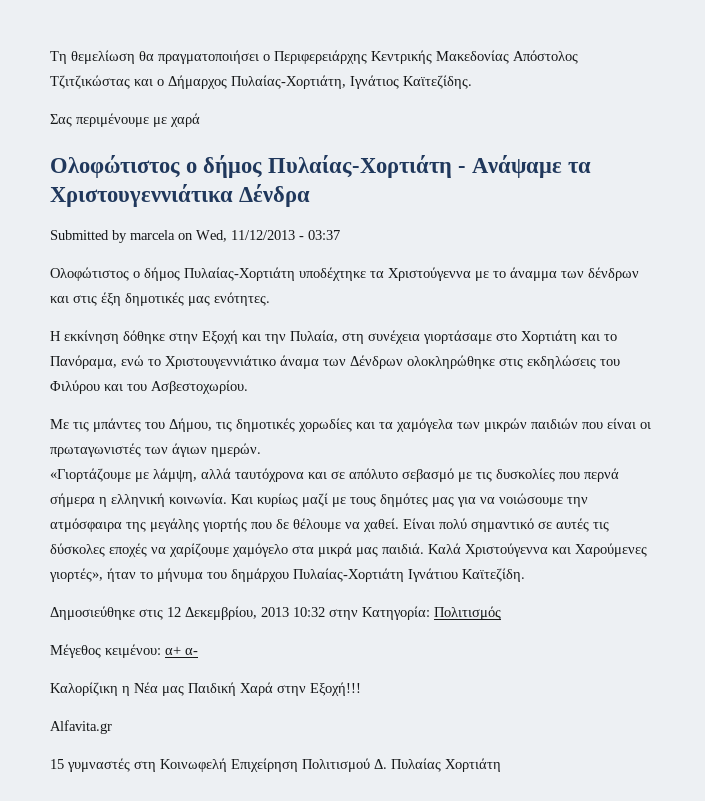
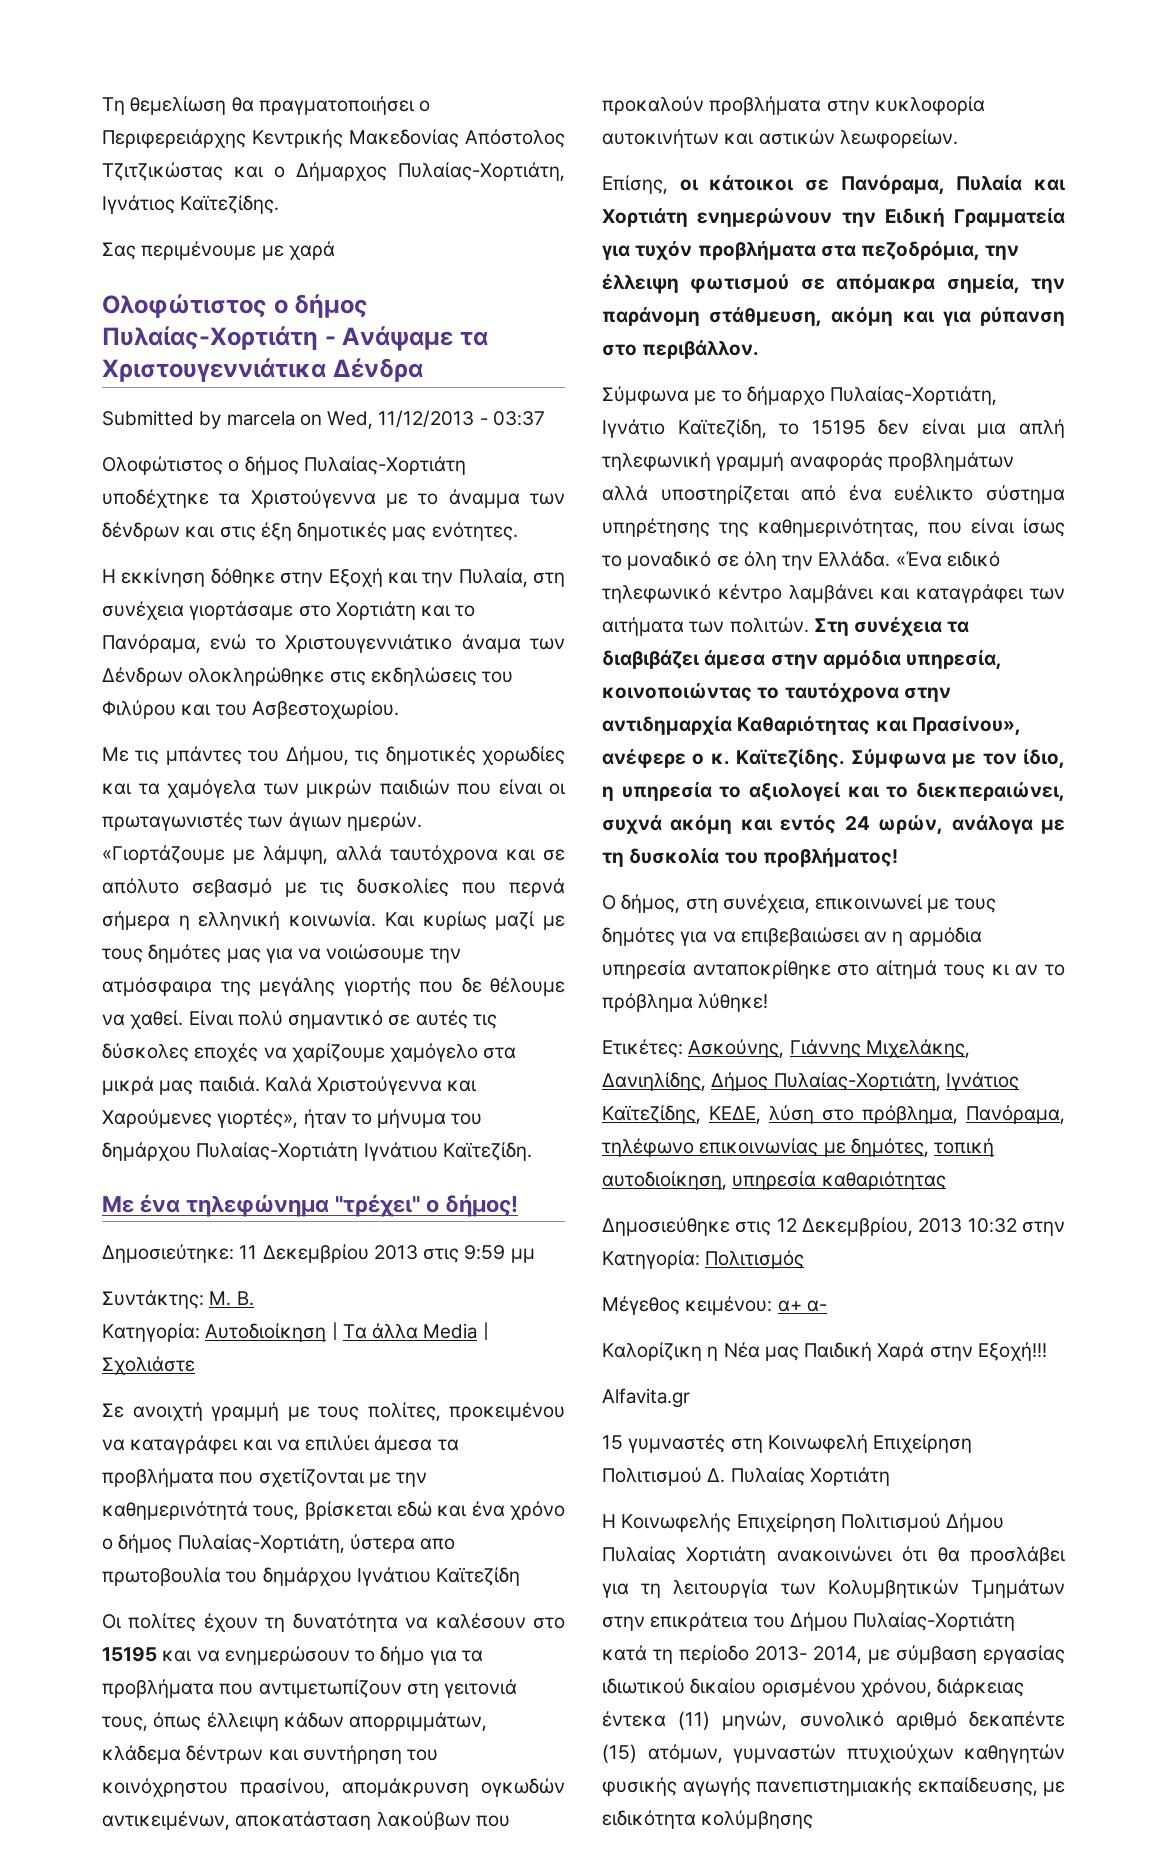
(525, 575) none -> [102,1194,519,1217] [102,1244,535,1263] [102,1290,254,1309] [102,1322,489,1342] [102,1356,195,1375] [102,1402,565,1421] [102,1435,459,1454] [102,1468,428,1487] [102,1501,565,1520] [102,1534,456,1553] [102,1567,521,1586] [102,1613,565,1632] [102,1646,483,1665] [102,1679,518,1698] [102,1712,488,1732] [102,1745,439,1764] [102,1778,565,1797] [102,1811,510,1830] [602,96,985,115] [602,129,958,148] [602,175,1065,195] [602,208,1065,227] [602,241,1020,261] [602,274,1065,294] [602,307,1065,327] [602,340,760,359] [602,386,998,405] [602,419,1065,438] [602,452,1014,471] [602,485,1065,504] [602,518,1065,537] [602,551,1000,570] [602,584,1065,603] [602,617,970,636] [602,650,1003,670] [602,683,951,702] [602,716,1021,736] [602,749,1065,769] [602,782,1065,802] [602,815,1065,835] [602,848,898,867] [602,894,996,913] [602,927,982,946] [602,960,1065,979] [602,993,769,1012] [602,1039,970,1058] [602,1072,1019,1091] [602,1105,1065,1124] [602,1138,995,1157] [602,1171,946,1190] // Με ένα τηλεφώνημα "τρέχει" ο δήμος! // Δημοσιεύτηκε: 11 Δεκεμβρίου 2013 στις 9:59 μμ // Συντάκτης: Μ. Β. // Κατηγορία: Αυτοδιοίκηση | Τα άλλα Media | Σχολιάστε // Σε ανοιχτή γραμμή με τους πολίτες, προκειμένου να καταγράφει και να επιλύει άμεσα τα προβλήματα που σχετίζονται με την καθημερινότητά τους, βρίσκεται εδώ και ένα χρόνο ο δήμος Πυλαίας-Χορτιάτη, ύστερα απο πρωτοβουλία του δημάρχου Ιγνάτιου Καϊτεζίδη // Οι πολίτες έχουν τη δυνατότητα να καλέσουν στο 15195 και να ενημερώσουν το δήμο για τα προβλήματα που αντιμετωπίζουν στη γειτονιά τους, όπως έλλειψη κάδων απορριμμάτων, κλάδεμα δέντρων και συντήρηση του κοινόχρηστου πρασίνου, απομάκρυνση ογκωδών αντικειμένων, αποκατάσταση λακούβων που προκαλούν προβλήματα στην κυκλοφορία αυτοκινήτων και αστικών λεωφορείων. // Επίσης, οι κάτοικοι σε Πανόραμα, Πυλαία και Χορτιάτη ενημερώνουν την Ειδική Γραμματεία για τυχόν προβλήματα στα πεζοδρόμια, την έλλειψη φωτισμού σε απόμακρα σημεία, την παράνομη στάθμευση, ακόμη και για ρύπανση στο περιβάλλον. // Σύμφωνα με το δήμαρχο Πυλαίας-Χορτιάτη, Ιγνάτιο Καϊτεζίδη, το 15195 δεν είναι μια απλή τηλεφωνική γραμμή αναφοράς προβλημάτων αλλά υποστηρίζεται από ένα ευέλικτο σύστημα υπηρέτησης της καθημερινότητας, που είναι ίσως το μοναδικό σε όλη την Ελλάδα. «Ένα ειδικό τηλεφωνικό κέντρο λαμβάνει και καταγράφει των αιτήματα των πολιτών. Στη συνέχεια τα διαβιβάζει άμεσα στην αρμόδια υπηρεσία, κοινοποιώντας το ταυτόχρονα στην αντιδημαρχία Καθαριότητας και Πρασίνου», ανέφερε ο κ. Καϊτεζίδης. Σύμφωνα με τον ίδιο, η υπηρεσία το αξιολογεί και το διεκπεραιώνει, συχνά ακόμη και εντός 24 ωρών, ανάλογα με τη δυσκολία του προβλήματος! // Ο δήμος, στη συνέχεια, επικοινωνεί με τους δημότες για να επιβεβαιώσει αν η αρμόδια υπηρεσία ανταποκρίθηκε στο αίτημά τους κι αν το πρόβλημα λύθηκε! // Ετικέτες: Ασκούνης, Γιάννης Μιχελάκης, Δανιηλίδης, Δήμος Πυλαίας-Χορτιάτη, Ιγνάτιος Καϊτεζίδης, ΚΕΔΕ, λύση στο πρόβλημα, Πανόραμα, τηλέφωνο επικοινωνίας με δημότες, τοπική αυτοδιοίκηση, υπηρεσία καθαριότητας
(501, 765) none -> [602,1513,1005,1532] [602,1546,1065,1565] [602,1579,1065,1598] [602,1612,1016,1631] [602,1645,1065,1664] [602,1678,1025,1697] [602,1711,1065,1730] [602,1744,1065,1763] [602,1777,1065,1796] [602,1810,814,1829] // Η Κοινωφελής Επιχείρηση Πολιτισμού Δήμου Πυλαίας Χορτιάτη ανακοινώνει ότι θα προσλάβει για τη λειτουργία των Κολυμβητικών Τμημάτων στην επικράτεια του Δήμου Πυλαίας-Χορτιάτη κατά τη περίοδο 2013- 2014, με σύμβαση εργασίας ιδιωτικού δικαίου ορισμένου χρόνου, διάρκειας έντεκα (11) μηνών, συνολικό αριθμό δεκαπέντε (15) ατόμων, γυμναστών πτυχιούχων καθηγητών φυσικής αγωγής πανεπιστημιακής εκπαίδευσης, με ειδικότητα κολύμβησης

